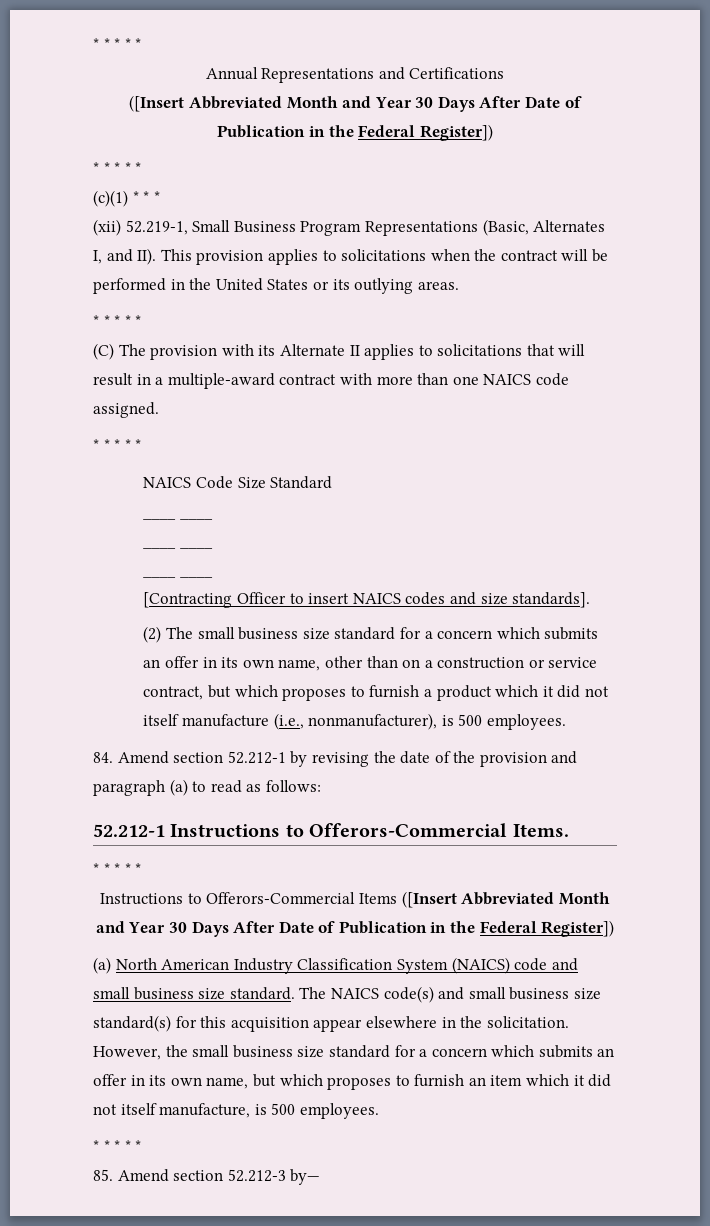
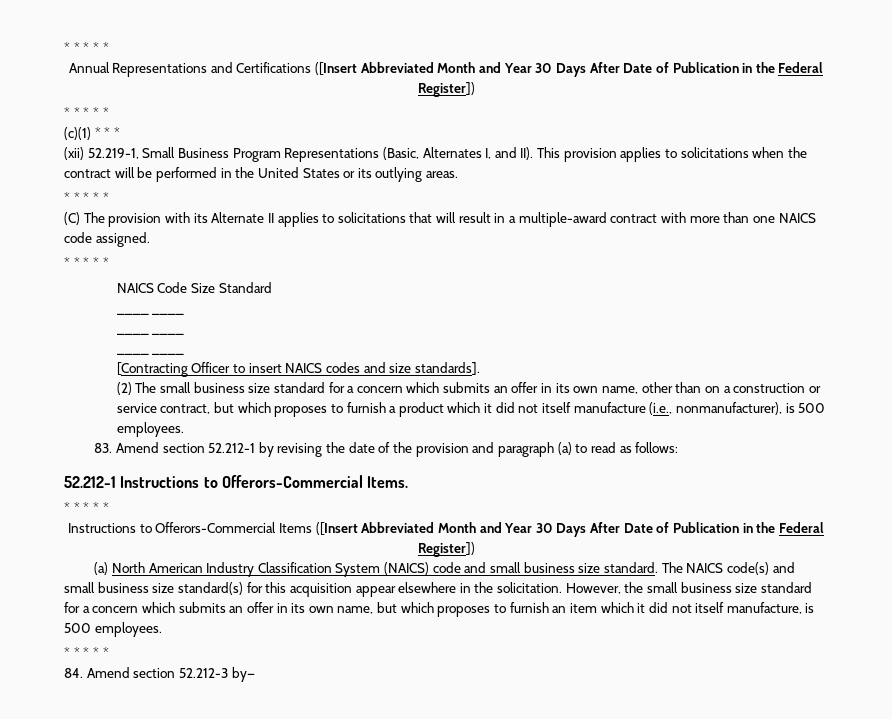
(505, 73) // -> (312, 67) none
[93,752,113,763] 84. -> [94,443,113,453] 83.
[93,1169,113,1181] 85. -> [64,668,83,678] 84.

